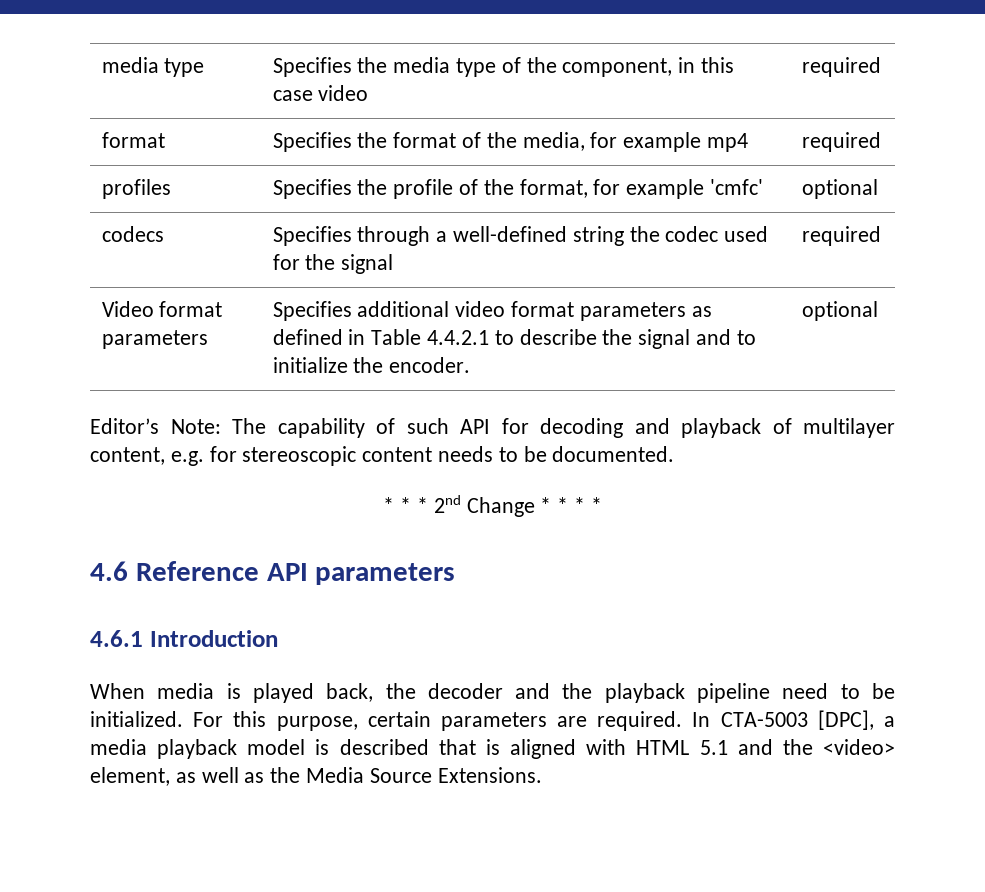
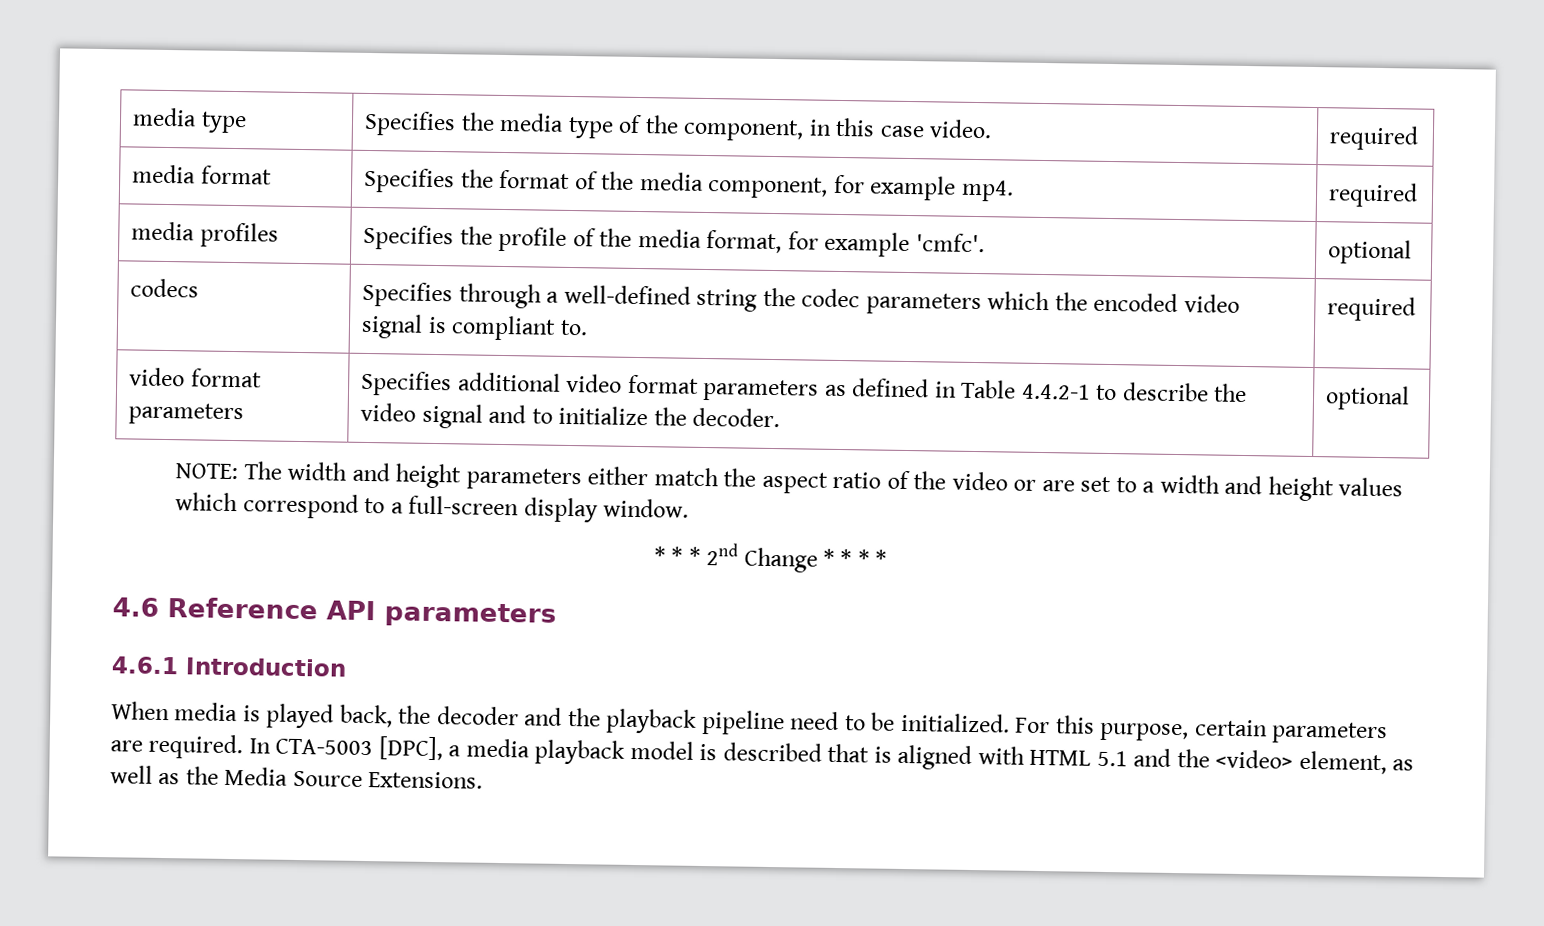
[318,85,369,101] [801,57,881,77] video | required // -> [929,119,993,139] [1329,125,1420,151] [132,164,197,184] video. | required // media
[522,132,749,152] [801,132,881,152] media, for example mp4 | required // -> [639,171,1014,202] [1328,182,1419,208] [131,221,196,241] media component, for example mp4. | required // media
(514, 187) none -> [637,228,702,248] media
[710,179,764,195] 'cmfc' -> [915,233,985,253] 'cmfc'.
[724,226,769,242] [272,254,394,274] [801,226,881,246] [101,301,154,317] used for the signal | required // Video -> [865,291,1240,316] [361,313,588,341] [1327,296,1417,322] [129,367,186,387] parameters which the encoded video signal is compliant to. | required // video
[426,330,489,345] 4.4.2.1 -> [1020,383,1091,400] 4.4.2-1
(633, 337) none -> [360,402,417,422] video
[389,357,471,373] [801,301,878,321] [90,418,895,438] [90,446,675,466] encoder. | optional // Editor’s Note: The capability of such API for decoding and playback of multilayer content, e.g. for stereoscopic content needs to be documented. -> [692,407,781,428] [1325,385,1411,411] [175,461,1404,502] [175,492,690,523] decoder. | optional // NOTE: The width and height parameters either match the aspect ratio of the video or are set to a width and height values which correspond to a full-screen display window.

